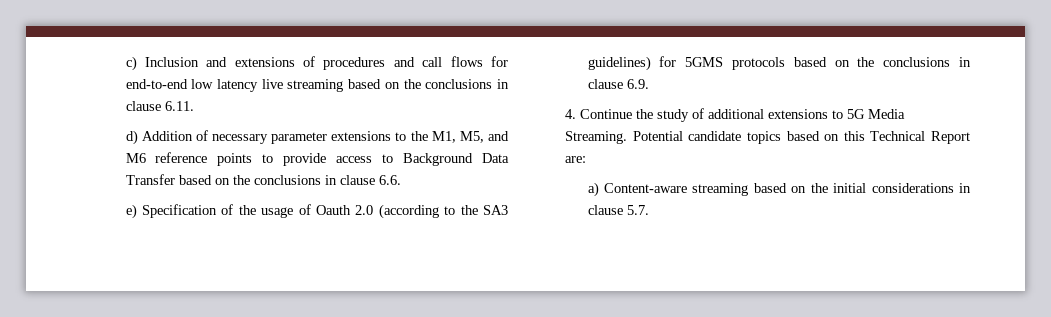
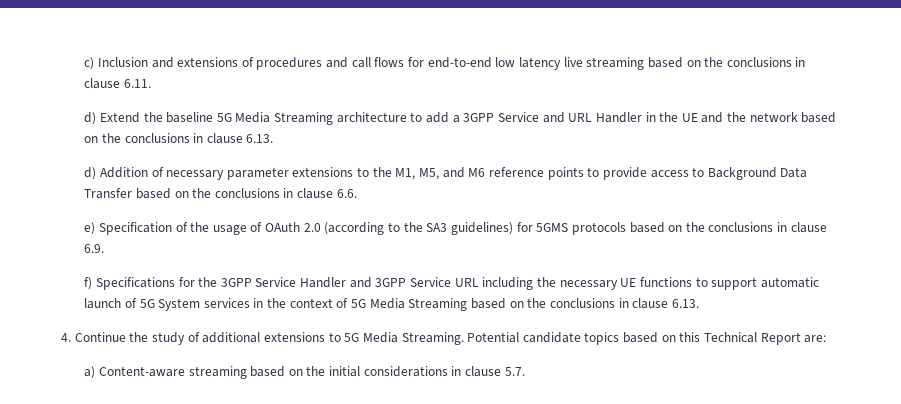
(194, 106) none -> [84,112,837,125] [84,133,274,144] // d) Extend the baseline 5G Media Streaming architecture to add a 3GPP Service and URL Handler in the UE and the network based on the conclusions in clause 6.13.
[315,205,351,215] Oauth -> [265,222,301,232] OAuth
(649, 84) none -> [84,277,819,290] [84,298,699,311] // f) Specifications for the 3GPP Service Handler and 3GPP Service URL including the necessary UE functions to support automatic launch of 5G System services in the context of 5G Media Streaming based on the conclusions in clause 6.13.

